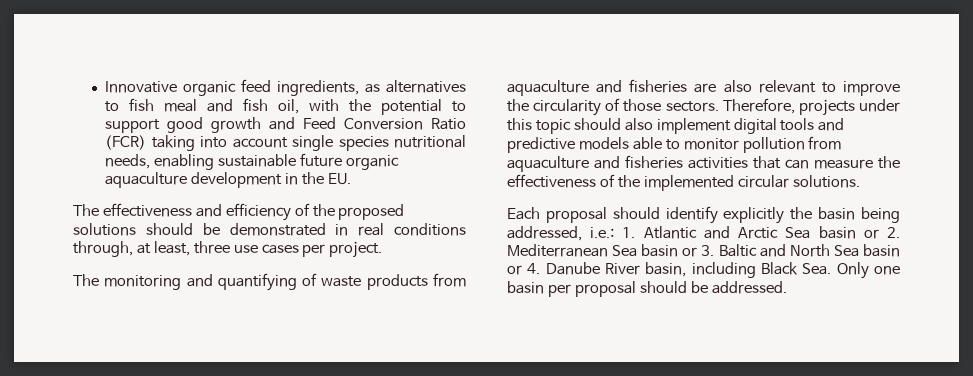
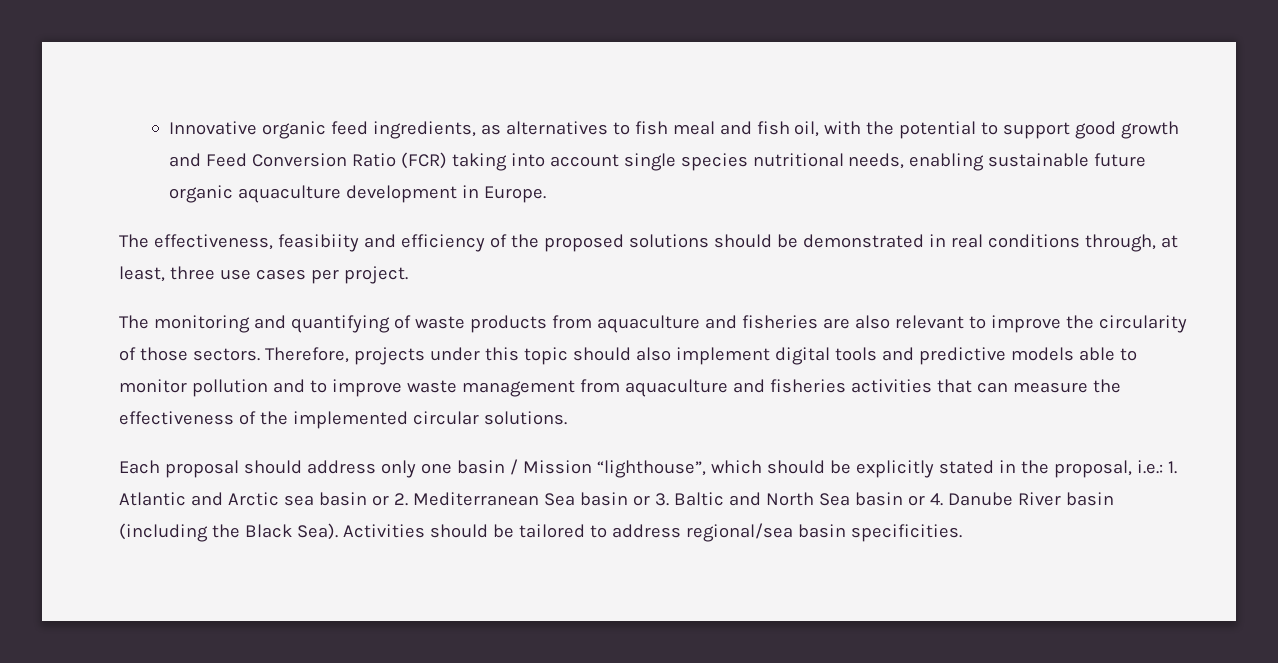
[301,172,351,185] [73,203,192,217] the EU. // The effectiveness -> [483,186,546,203] [119,234,359,252] Europe. // The effectiveness, feasibiity
(805, 145) none -> [272,379,575,397] and to improve waste management
[665,206,900,224] [507,226,582,241] identify explicitly the basin being addressed, -> [306,459,1132,478] address only one basin / Mission “lighthouse”, which should be explicitly stated in the proposal,
[785,227,811,239] Sea -> [283,495,314,506] sea
[645,262,900,279] [507,281,787,297] basin, including Black Sea. Only one basin per proposal should be addressed. -> [1065,492,1114,506] [119,523,962,542] basin (including the Black Sea). Activities should be tailored to address regional/sea basin specificities.

